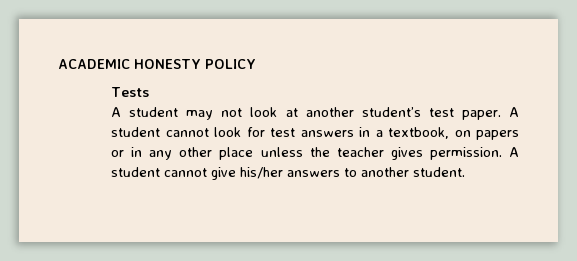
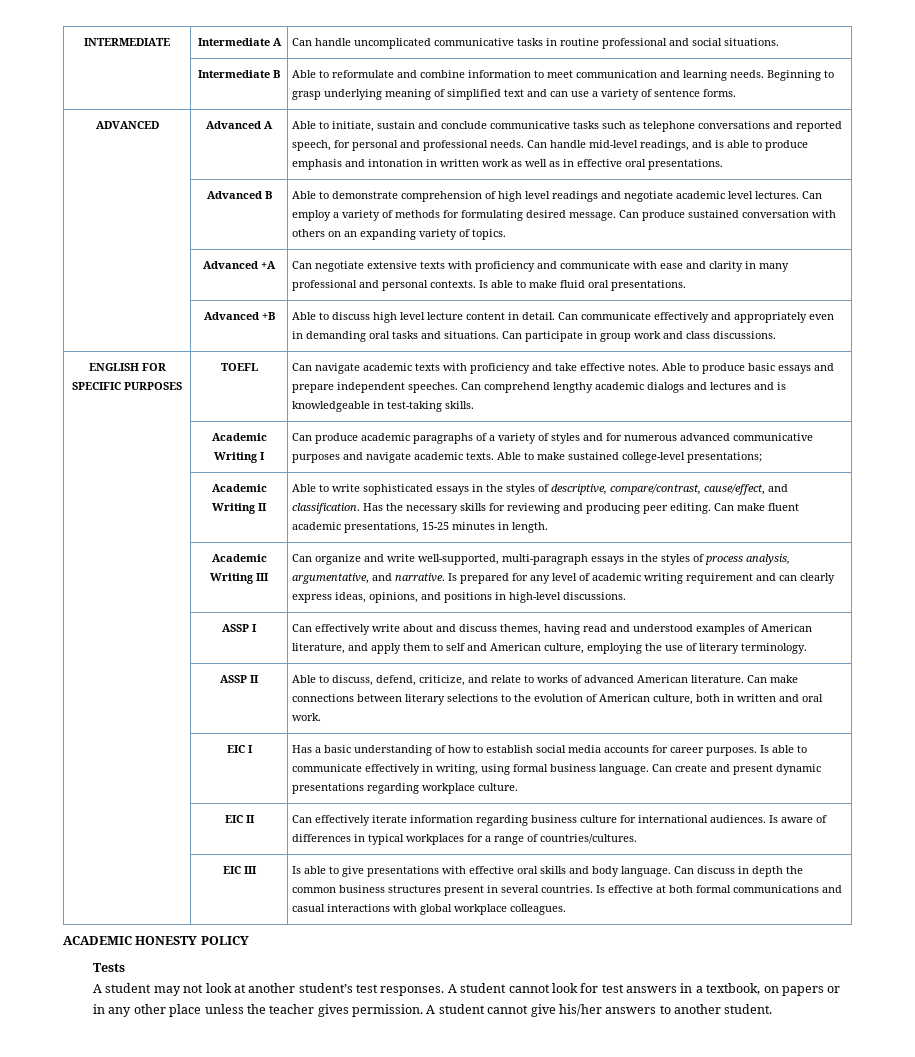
(58, 64) none -> [84,38,170,46] [197,38,282,46] [292,38,780,49] [198,70,280,78] [292,70,835,81] [292,89,737,100] [95,121,159,129] [206,121,273,129] [292,121,843,132] [292,140,809,151] [292,159,724,170] [206,191,272,199] [292,191,823,202] [292,210,837,221] [292,229,507,240] [203,261,276,269] [292,261,790,272] [292,280,687,291] [203,312,275,320] [292,312,835,323] [292,331,777,342] [88,363,166,371] [72,382,182,390] [220,363,258,371] [292,363,835,374] [292,382,787,393] [292,401,475,412] [211,433,267,441] [214,452,265,463] [292,433,814,444] [292,452,763,463] [211,484,267,492] [212,503,267,514] [292,484,789,495] [292,503,800,514] [292,522,549,533] [211,554,267,562] [210,573,269,584] [292,554,791,565] [292,573,836,584] [292,592,627,603] [222,624,257,632] [292,624,813,635] [292,643,808,654] [220,675,259,683] [292,675,799,686] [292,694,824,705] [292,713,322,721] [226,745,253,753] [292,745,808,756] [292,764,822,775] [292,783,519,794] [224,815,255,823] [292,815,828,826] [292,834,638,845] [222,866,257,874] [292,866,804,877] [292,885,843,896] [292,904,567,915] INTERMEDIATE | Intermediate A | Can handle uncomplicated communicative tasks in routine professional and social situations. // | Intermediate B | Able to reformulate and combine information to meet communication and learning needs. Beginning to grasp underlying meaning of simplified text and can use a variety of sentence forms. // ADVANCED | Advanced A | Able to initiate, sustain and conclude communicative tasks such as telephone conversations and reported speech, for personal and professional needs. Can handle mid-level readings, and is able to produce emphasis and intonation in written work as well as in effective oral presentations. // | Advanced B | Able to demonstrate comprehension of high level readings and negotiate academic level lectures. Can employ a variety of methods for formulating desired message. Can produce sustained conversation with others on an expanding variety of topics. // | Advanced +A | Can negotiate extensive texts with proficiency and communicate with ease and clarity in many professional and personal contexts. Is able to make fluid oral presentations. // | Advanced +B | Able to discuss high level lecture content in detail. Can communicate effectively and appropriately even in demanding oral tasks and situations. Can participate in group work and class discussions. // ENGLISH FOR SPECIFIC PURPOSES | TOEFL | Can navigate academic texts with proficiency and take effective notes. Able to produce basic essays and prepare independent speeches. Can comprehend lengthy academic dialogs and lectures and is knowledgeable in test-taking skills. // | Academic Writing I | Can produce academic paragraphs of a variety of styles and for numerous advanced communicative purposes and navigate academic texts. Able to make sustained college-level presentations; // | Academic Writing II | Able to write sophisticated essays in the styles of descriptive, compare/contrast, cause/effect, and classification. Has the necessary skills for reviewing and producing peer editing. Can make fluent academic presentations, 15-25 minutes in length. // | Academic Writing III | Can organize and write well-supported, multi-paragraph essays in the styles of process analysis, argumentative, and narrative. Is prepared for any level of academic writing requirement and can clearly express ideas, opinions, and positions in high-level discussions. // | ASSP I | Can effectively write about and discuss themes, having read and understood examples of American literature, and apply them to self and American culture, employing the use of literary terminology. // | ASSP II | Able to discuss, defend, criticize, and relate to works of advanced American literature. Can make connections between literary selections to the evolution of American culture, both in written and oral work. // | EIC I | Has a basic understanding of how to establish social media accounts for career purposes. Is able to communicate effectively in writing, using formal business language. Can create and present dynamic presentations regarding workplace culture. // | EIC II | Can effectively iterate information regarding business culture for international audiences. Is aware of differences in typical workplaces for a range of countries/cultures. // | EIC III | Is able to give presentations with effective oral skills and body language. Can discuss in depth the common business structures present in several countries. Is effective at both formal communications and casual interactions with global workplace colleagues. //
[461,110,501,120] paper. -> [380,986,445,996] responses.

